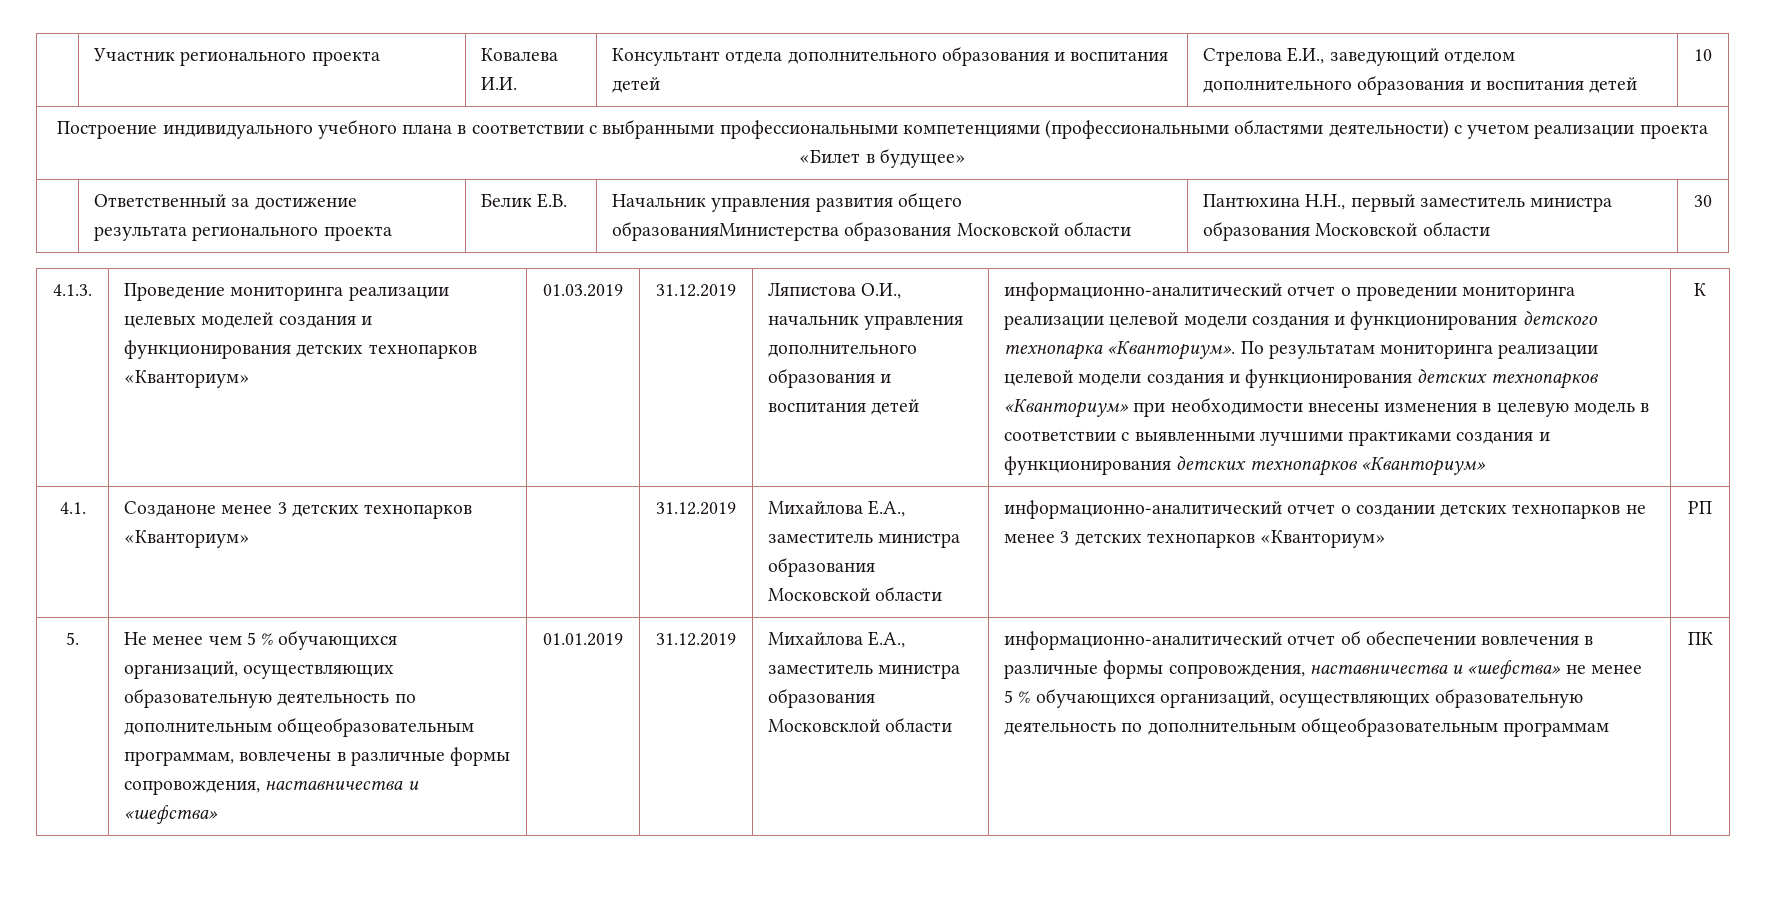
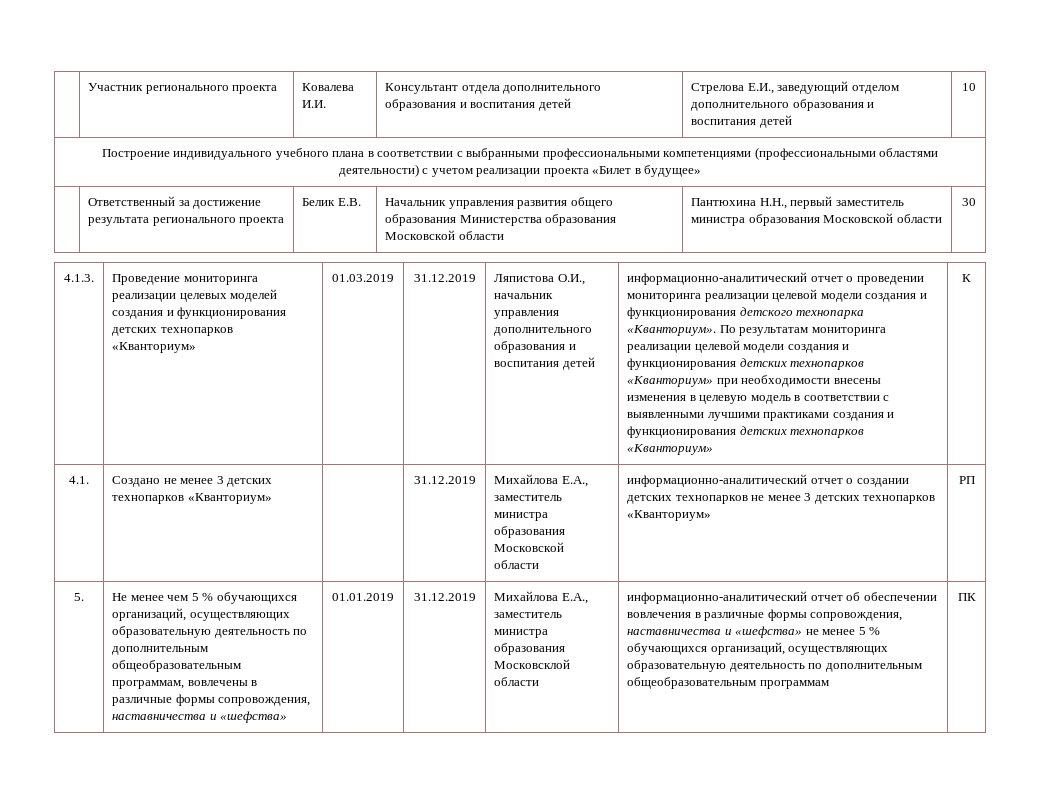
[612,221,840,241] образованияМинистерства -> [385,214,542,226] образования Министерства
[124,501,217,517] Созданоне -> [112,476,177,487] Создано не

